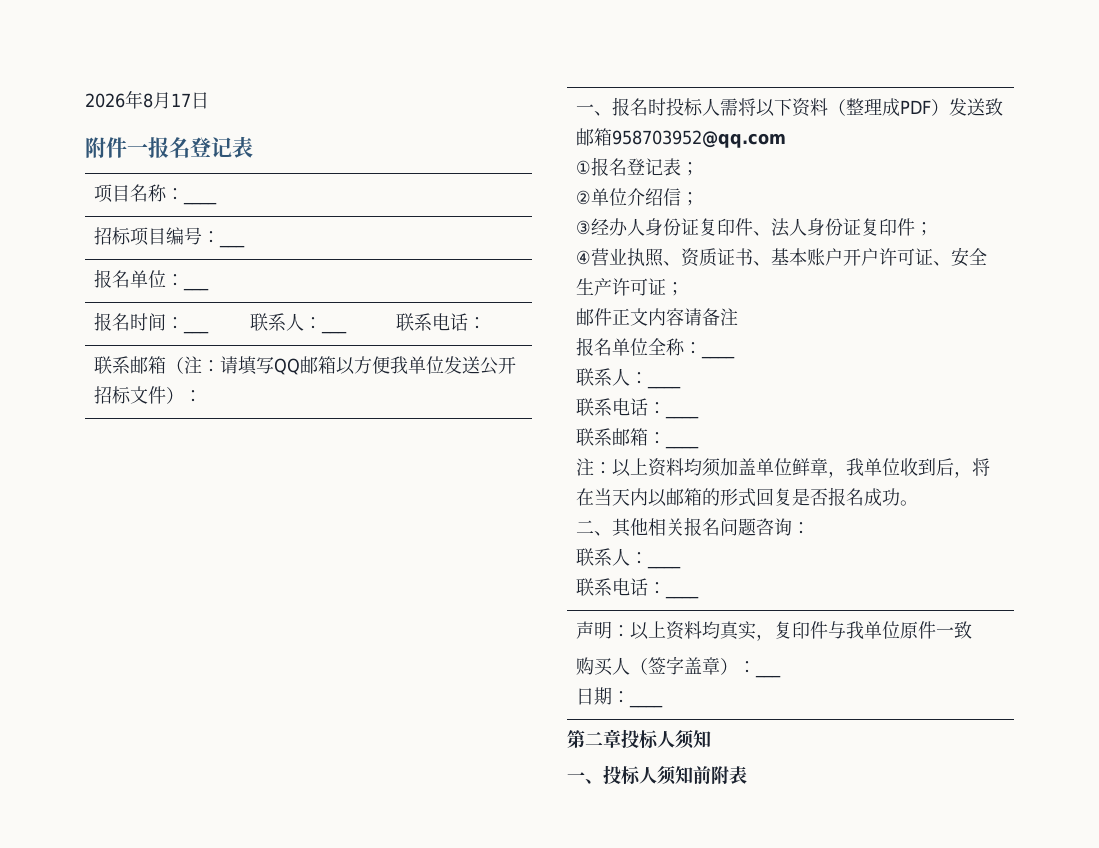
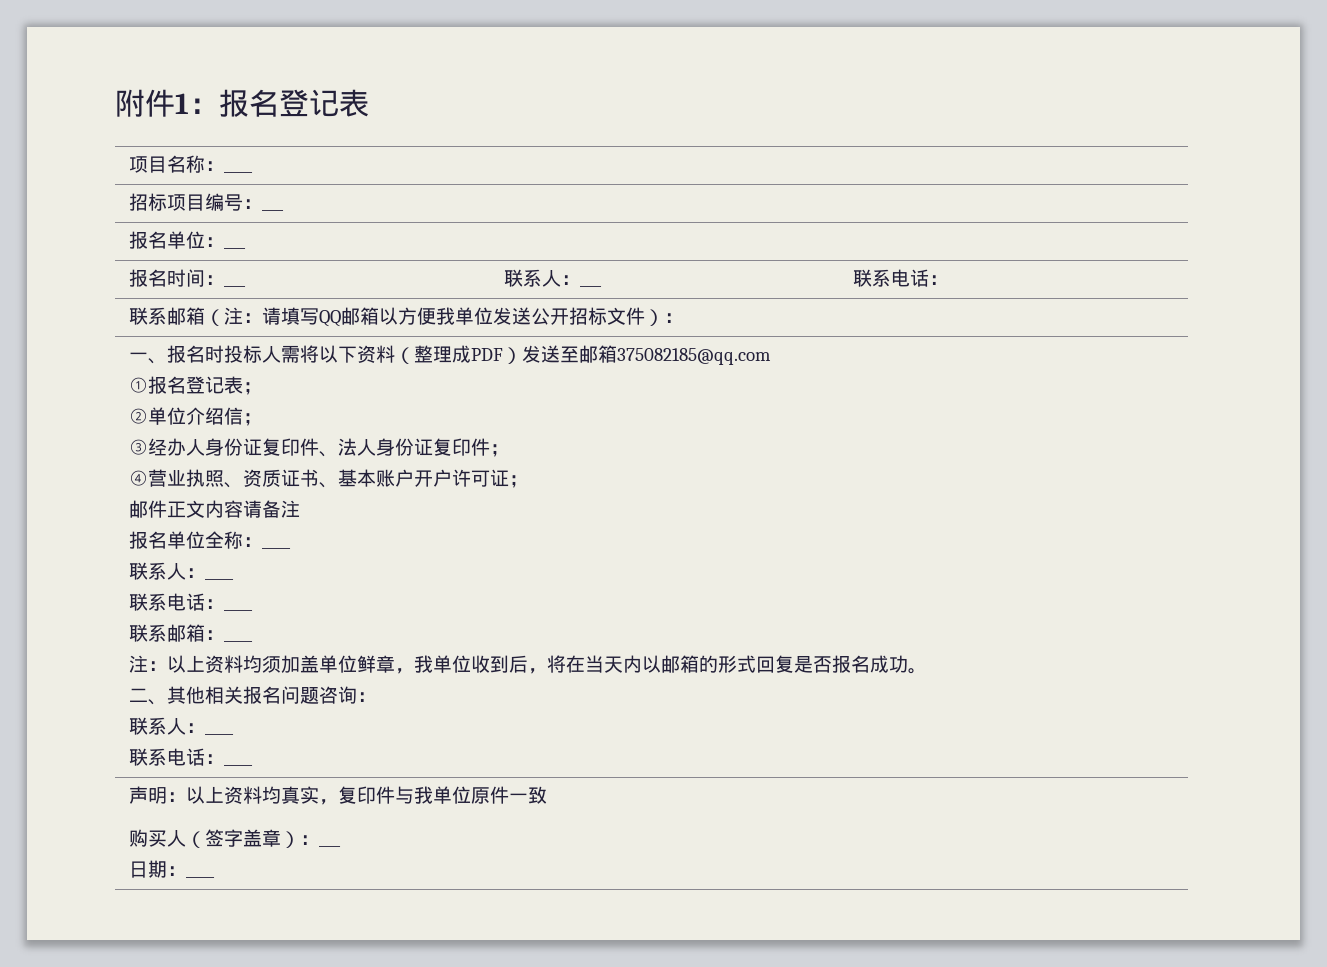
[85,90,209,109] [85,137,148,158] 2026年8月17日 // 附件一 -> [115,89,219,117] 附件1：
[985,98,1004,116] [576,128,787,148] 致邮箱958703952@qq.com -> [559,345,771,365] 至邮箱375082185@qq.com
[933,247,988,267] [576,278,667,296] 、安全生产许可证 -> (509, 478) none
[567,729,711,749] [567,765,747,785] // 第二章投标人须知 // 一、投标人须知前附表 -> (215, 877) none

